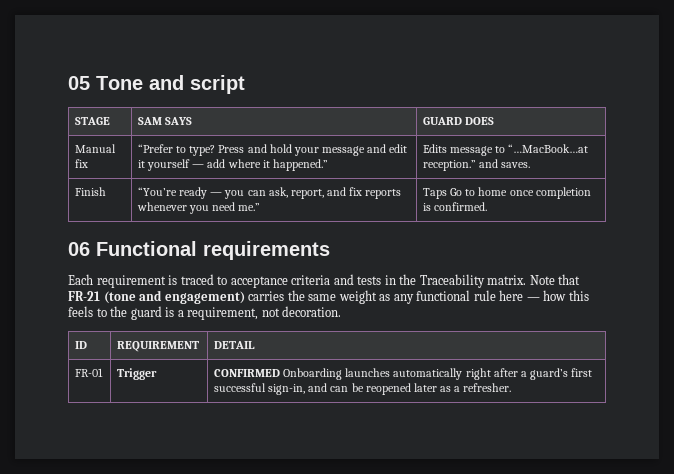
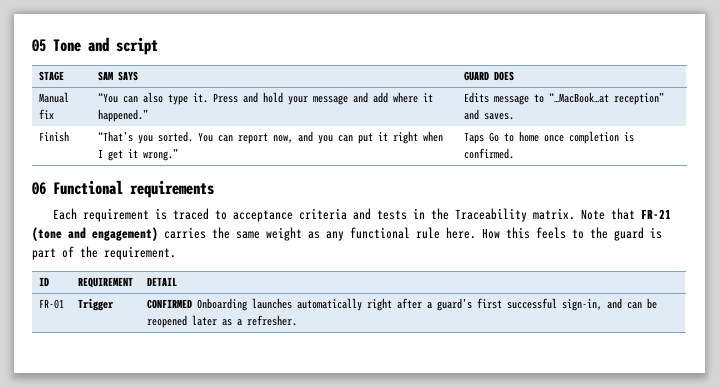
[138,144,216,156] “Prefer to type? -> [97,92,208,105] “You can also type it.
[389,144,408,153] [138,159,205,171] edit it yourself — -> (368, 97) none
[423,160,477,171] reception.” -> [613,93,664,105] reception”
[138,187,402,199] [137,202,261,214] “You’re ready — you can ask, report, and fix reports whenever you need me.” -> [97,131,443,144] [97,149,178,161] “That’s you sorted. You can report now, and you can put it right when I get it wrong.”
[499,290,567,301] here — how -> [446,227,500,239] here. How
[177,306,342,320] a requirement, not decoration. -> [32,246,176,260] part of the requirement.

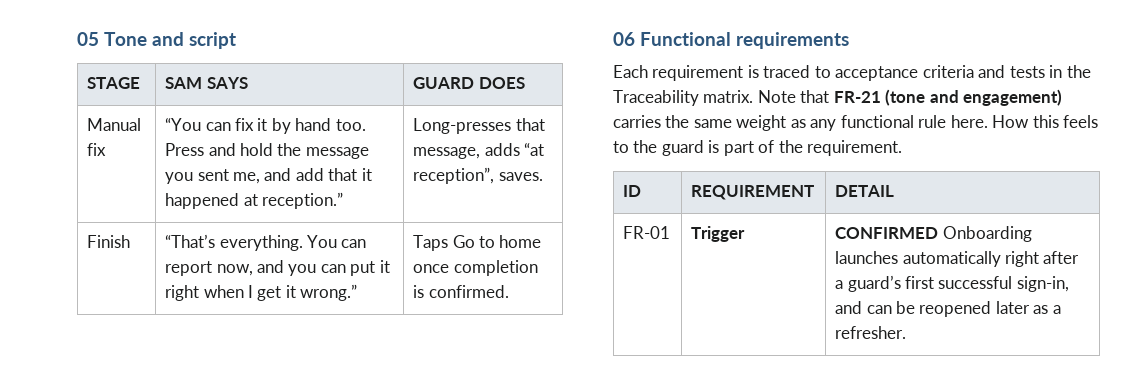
[142,92,433,105] [97,109,148,122] [463,92,664,105] [463,109,479,120] also type it. Press and hold your message and add where it happened.” | Edits message to “…MacBook…at reception” and -> [234,118,366,134] [165,143,369,159] [165,168,372,184] [165,192,343,209] [413,118,545,134] [413,143,544,159] [413,167,495,184] fix it by hand too. Press and hold the message you sent me, and add that it happened at reception.” | Long-presses that message, adds “at reception”,
[137,131,193,144] you sorted. -> [219,235,303,251] everything.

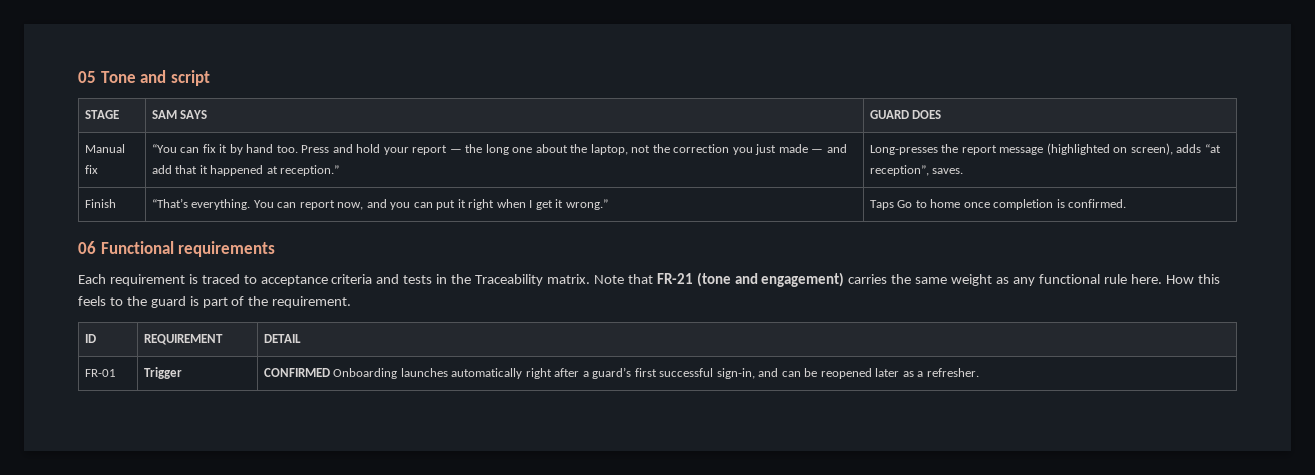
[277,143,369,159] [165,169,260,184] the message you sent me, -> [383,144,824,155] your report — the long one about the laptop, not the correction you just made —
[515,118,545,131] [413,147,481,159] that message, -> [941,143,1173,155] the report message (highlighted on screen),

